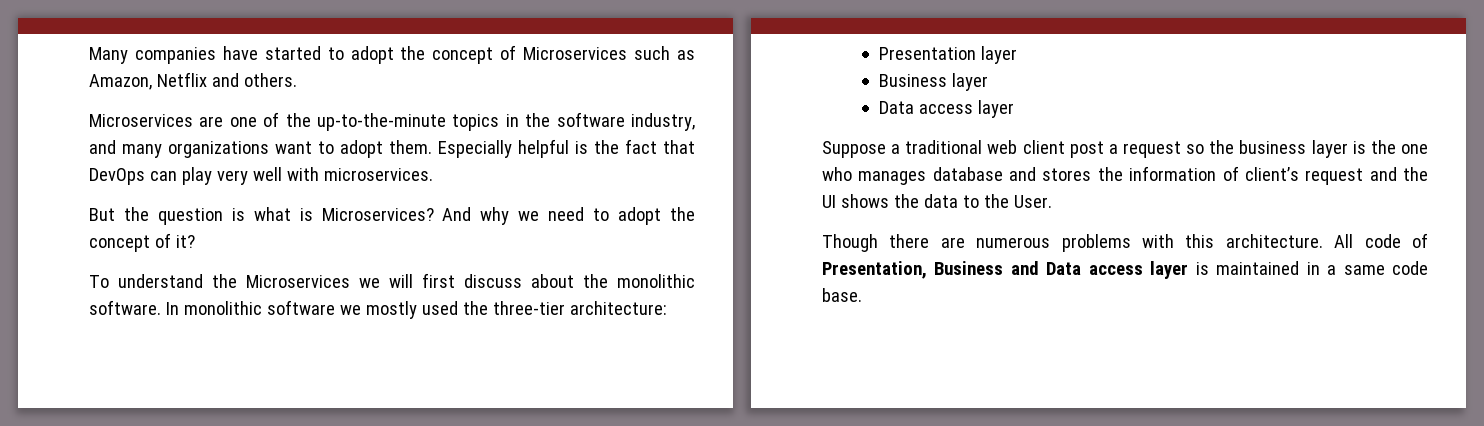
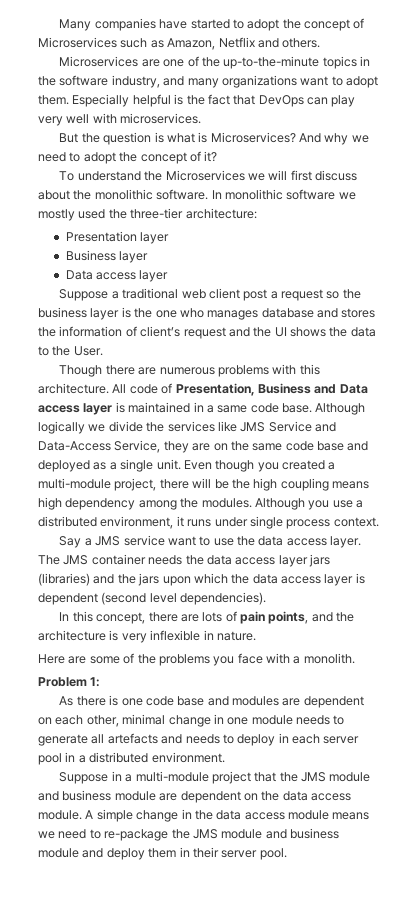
(862, 295) none -> [315,403,366,415] [38,421,336,434] [38,440,369,453] [38,459,336,472] [38,478,369,491] [38,497,363,510] [38,516,379,529] [59,535,362,548] [38,554,330,567] [38,573,365,586] [38,592,267,605] [59,611,355,624] [38,630,256,643] [38,653,355,666] [38,677,101,687] [59,695,364,708] [38,714,345,727] [38,733,360,746] [38,752,225,765] [59,771,371,784] [38,790,351,803] [38,809,370,822] [38,828,339,841] [38,847,287,860] Although logically we divide the services like JMS Service and Data-Access Service, they are on the same code base and deployed as a single unit. Even though you created a multi-module project, there will be the high coupling means high dependency among the modules. Although you use a distributed environment, it runs under single process context. // Say a JMS service want to use the data access layer. The JMS container needs the data access layer jars (libraries) and the jars upon which the data access layer is dependent (second level dependencies). // In this concept, there are lots of pain points, and the architecture is very inflexible in nature. // Here are some of the problems you face with a monolith. // Problem 1: // As there is one code base and modules are dependent on each other, minimal change in one module needs to generate all artefacts and needs to deploy in each server pool in a distributed environment. // Suppose in a multi-module project that the JMS module and business module are dependent on the data access module. A simple change in the data access module means we need to re-package the JMS module and business module and deploy them in their server pool.

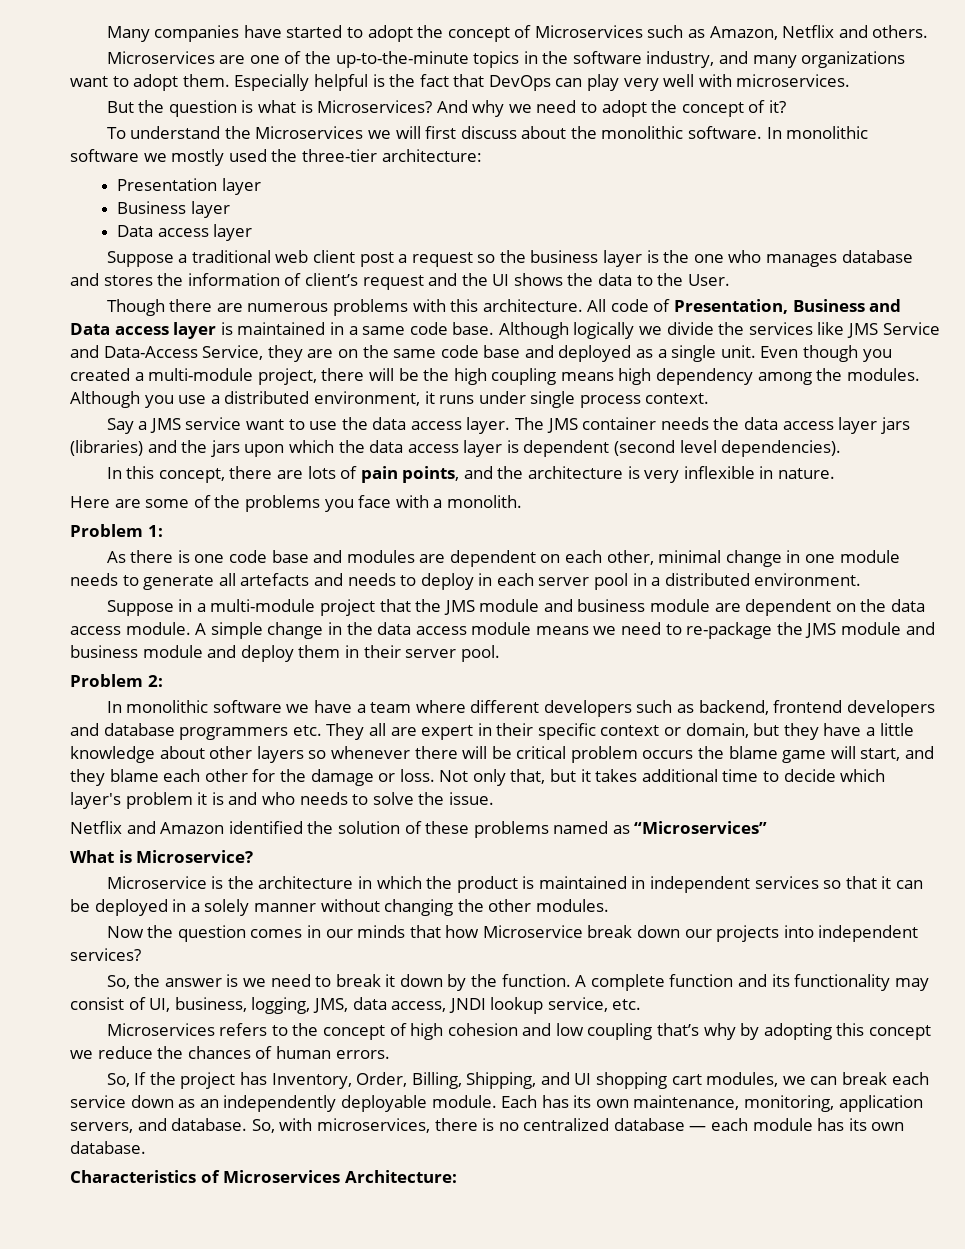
(287, 854) none -> [70,674,163,687] [106,700,935,717] [70,723,914,740] [70,746,935,763] [70,769,886,786] [70,792,494,809] [70,821,768,838] [70,850,254,863] [106,876,924,893] [70,899,609,916] [106,925,919,942] [70,948,141,961] [106,974,929,991] [70,997,642,1014] [106,1023,932,1040] [70,1046,390,1059] [106,1072,929,1089] [70,1095,923,1112] [70,1118,905,1133] [70,1141,146,1154] [70,1170,457,1183] // Problem 2: // In monolithic software we have a team where different developers such as backend, frontend developers and database programmers etc. They all are expert in their specific context or domain, but they have a little knowledge about other layers so whenever there will be critical problem occurs the blame game will start, and they blame each other for the damage or loss. Not only that, but it takes additional time to decide which layer's problem it is and who needs to solve the issue. // Netflix and Amazon identified the solution of these problems named as “Microservices” // What is Microservice? // Microservice is the architecture in which the product is maintained in independent services so that it can be deployed in a solely manner without changing the other modules. // Now the question comes in our minds that how Microservice break down our projects into independent services? // So, the answer is we need to break it down by the function. A complete function and its functionality may consist of UI, business, logging, JMS, data access, JNDI lookup service, etc. // Microservices refers to the concept of high cohesion and low coupling that’s why by adopting this concept we reduce the chances of human errors. // So, If the project has Inventory, Order, Billing, Shipping, and UI shopping cart modules, we can break each service down as an independently deployable module. Each has its own maintenance, monitoring, application servers, and database. So, with microservices, there is no centralized database — each module has its own database. // Characteristics of Microservices Architecture:

